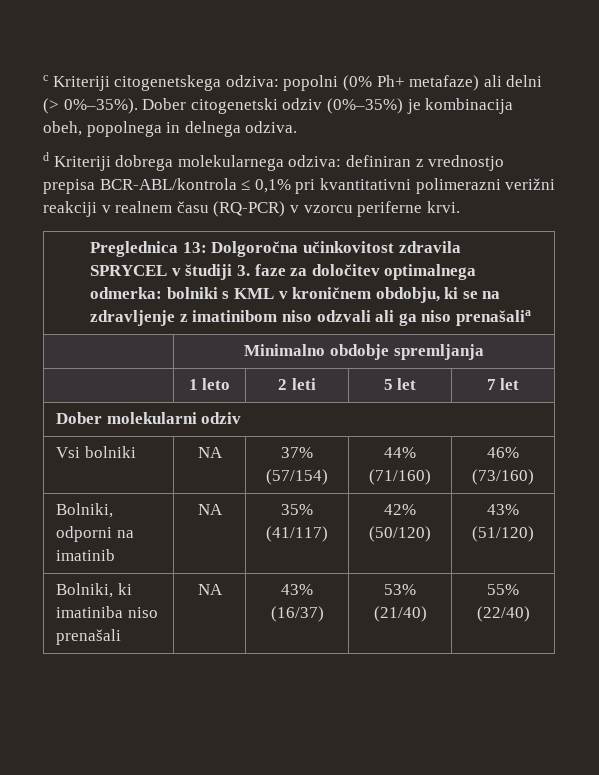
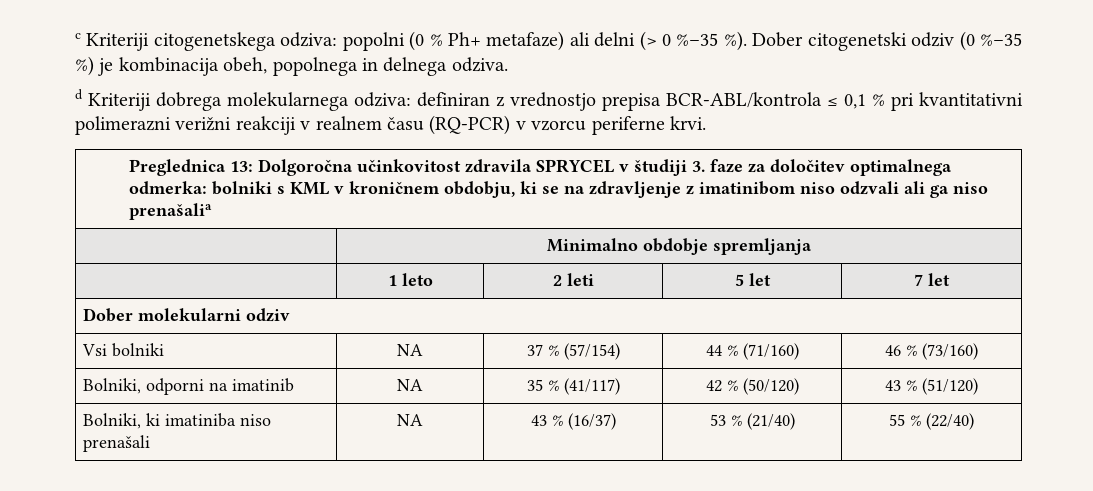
[342,75,372,91] (0% -> [409,31,443,51] (0 %
[63,98,403,114] 0%–35%). Dober citogenetski odziv (0%–35%) -> [662,31,1023,51] [75,56,94,76] 0 %–35 %). Dober citogenetski odziv (0 %–35 %)
[254,179,291,193] 0,1% -> [844,94,885,109] 0,1 %
[281,447,313,458] 37% -> [526,344,559,356] 37 %
[384,447,416,458] 44% -> [705,345,738,356] 44 %
[487,447,519,458] 46% -> [885,345,917,356] 46 %
[281,504,313,515] 35% -> [526,379,559,391] 35 %
[384,504,416,515] 42% -> [705,380,738,392] 42 %
[487,504,519,515] 43% -> [885,380,917,391] 43 %
[281,584,313,595] 43% -> [530,415,563,426] 43 %
[384,584,416,595] 53% -> [709,414,742,426] 53 %
[487,584,519,595] 55% -> [889,414,921,426] 55 %

